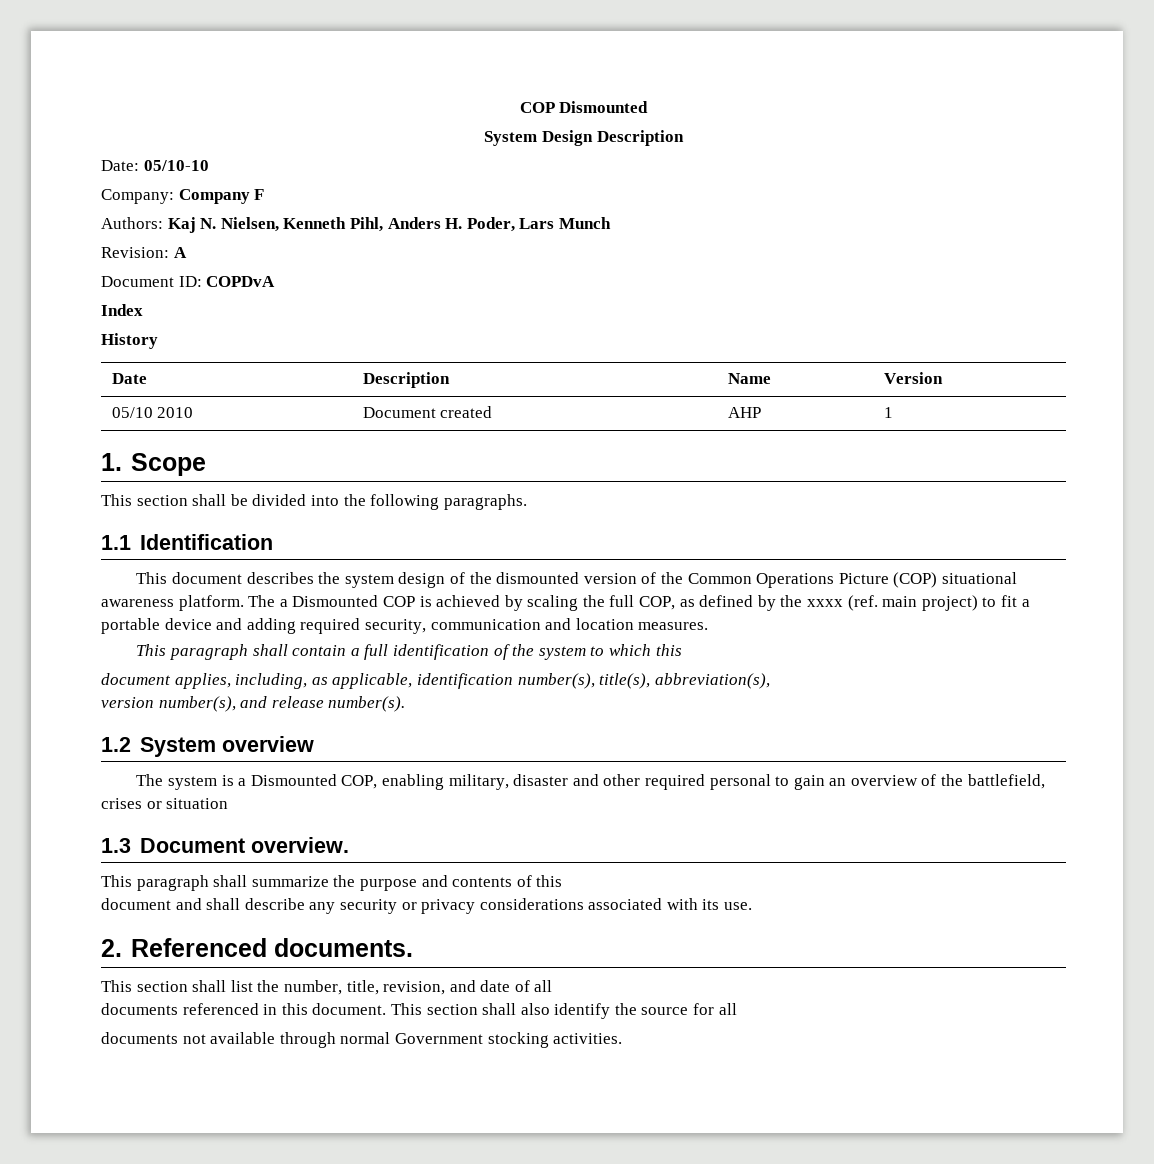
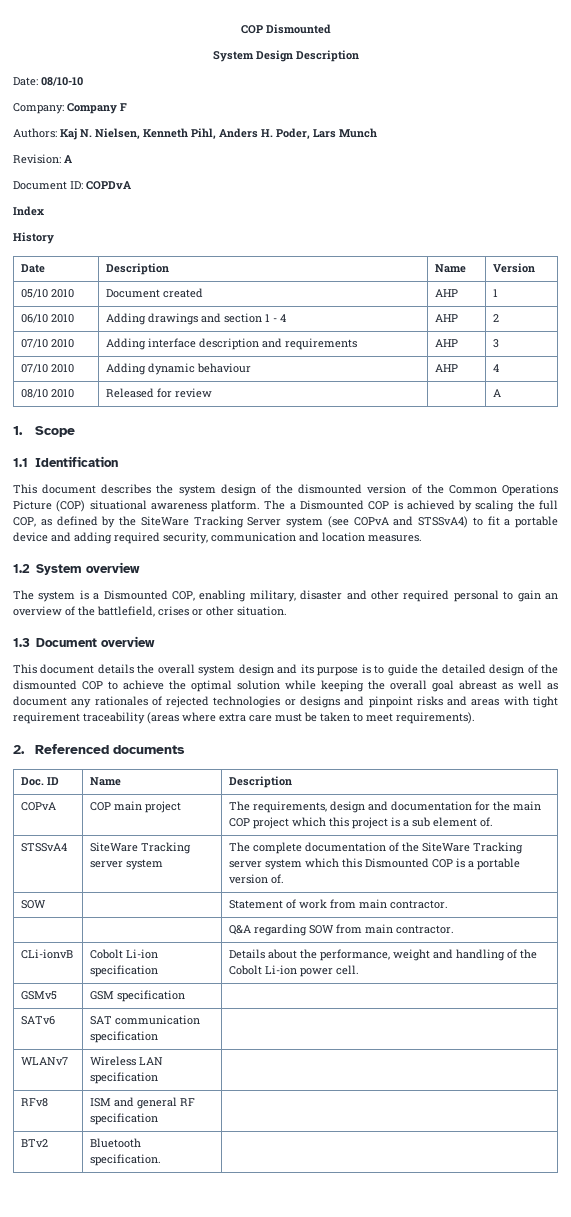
[143,160,209,171] 05/10-10 -> [41,77,83,86] 08/10-10
[101,453,207,476] [101,494,527,510] // 1. Scope // This section shall be divided into the following paragraphs. -> [21,314,75,323] [106,313,287,325] [435,314,459,322] [493,314,500,322] [21,339,75,348] [106,338,358,350] [435,339,459,347] [493,339,500,348] [21,364,75,373] [106,363,252,375] [435,364,459,372] [493,364,500,372] [21,389,75,398] [106,388,213,398] [493,389,502,397] [13,426,75,437] // 06/10 2010 | Adding drawings and section 1 - 4 | AHP | 2 // 07/10 2010 | Adding interface description and requirements | AHP | 3 // 07/10 2010 | Adding dynamic behaviour | AHP | 4 // 08/10 2010 | Released for review | | A // 1. Scope
[807,595,978,611] xxxx (ref. main project) -> [140,516,468,528] SiteWare Tracking Server system (see COPvA and STSSvA4)
[136,644,682,660] [101,673,770,689] [101,696,406,712] // This paragraph shall contain a full identification of the system to which this // document applies, including, as applicable, identification number(s), title(s), abbreviation(s), // version number(s), and release number(s). -> (422, 538) none
[166,798,229,809] situation -> [206,606,287,616] other situation.
[250,837,349,853] [101,875,563,891] [101,898,753,914] [101,938,414,957] [101,980,553,995] [101,1003,737,1019] [101,1032,623,1048] overview. // This paragraph shall summarize the purpose and contents of this // document and shall describe any security or privacy considerations associated with its use. // 2. Referenced documents. // This section shall list the number, title, revision, and date of all // documents referenced in this document. This section shall also identify the source for all // documents not available through normal Government stocking activities. -> [100,636,155,647] [13,664,559,676] [13,680,558,692] [13,696,558,708] [13,712,475,724] [13,744,185,754] [21,777,60,786] [90,777,122,786] [229,776,293,788] [21,802,57,811] [90,801,182,813] [229,801,542,813] [229,817,494,829] [21,843,68,852] [90,842,192,854] [90,859,164,870] [229,842,524,854] [229,858,521,870] [229,874,285,884] [21,900,47,909] [229,899,449,909] [229,924,455,936] [21,949,74,959] [90,949,159,959] [90,965,159,977] [229,949,538,961] [229,965,360,977] [21,991,58,1000] [90,990,186,1002] [21,1016,56,1025] [90,1015,201,1025] [90,1031,159,1043] [21,1057,69,1065] [90,1056,164,1066] [90,1072,159,1084] [21,1098,49,1107] [90,1097,196,1109] [90,1113,159,1125] [21,1139,49,1147] [90,1138,142,1148] [90,1154,162,1166] overview // This document details the overall system design and its purpose is to guide the detailed design of the dismounted COP to achieve the optimal solution while keeping the overall goal abreast as well as document any rationales of rejected technologies or designs and pinpoint risks and areas with tight requirement traceability (areas where extra care must be taken to meet requirements). // 2. Referenced documents // Doc. ID | Name | Description // COPvA | COP main project | The requirements, design and documentation for the main COP project which this project is a sub element of. // STSSvA4 | SiteWare Tracking server system | The complete documentation of the SiteWare Tracking server system which this Dismounted COP is a portable version of. // SOW | | Statement of work from main contractor. // | | Q&A regarding SOW from main contractor. // CLi-ionvB | Cobolt Li-ion specification | Details about the performance, weight and handling of the Cobolt Li-ion power cell. // GSMv5 | GSM specification | // SATv6 | SAT communication specification | // WLANv7 | Wireless LAN specification | // RFv8 | ISM and general RF specification | // BTv2 | Bluetooth specification. |

